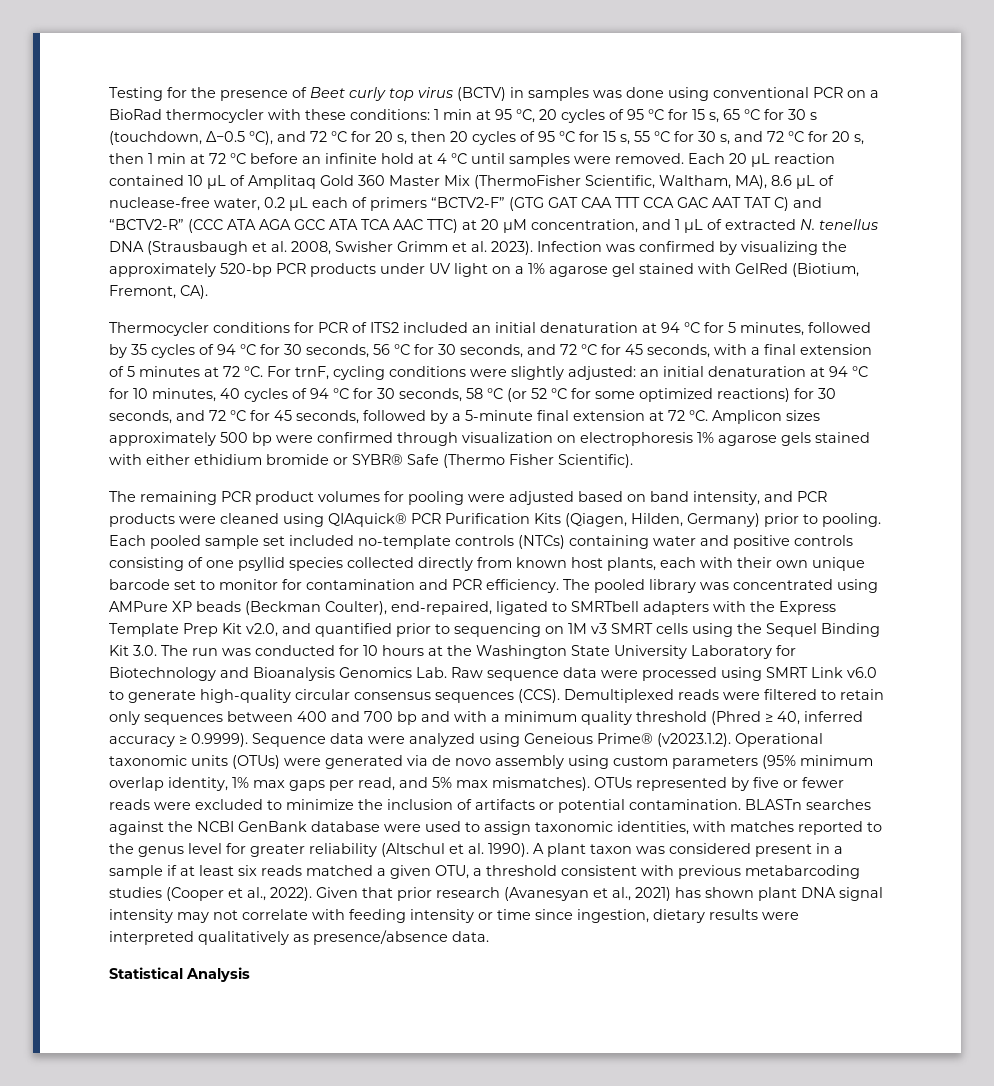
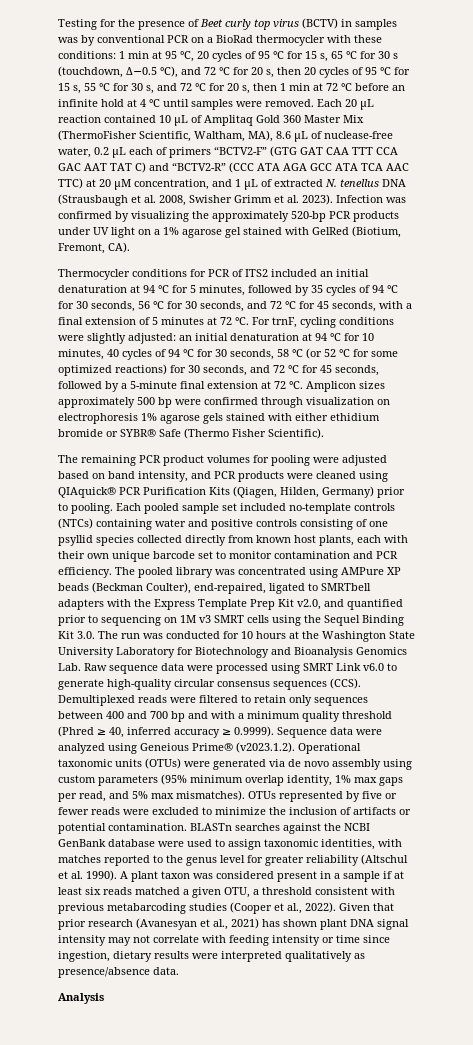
[626,87,709,101] done using -> [81,35,95,46] by
[282,579,302,590] for -> (272, 555) none
[109,967,183,979] Statistical -> (179, 971) none

